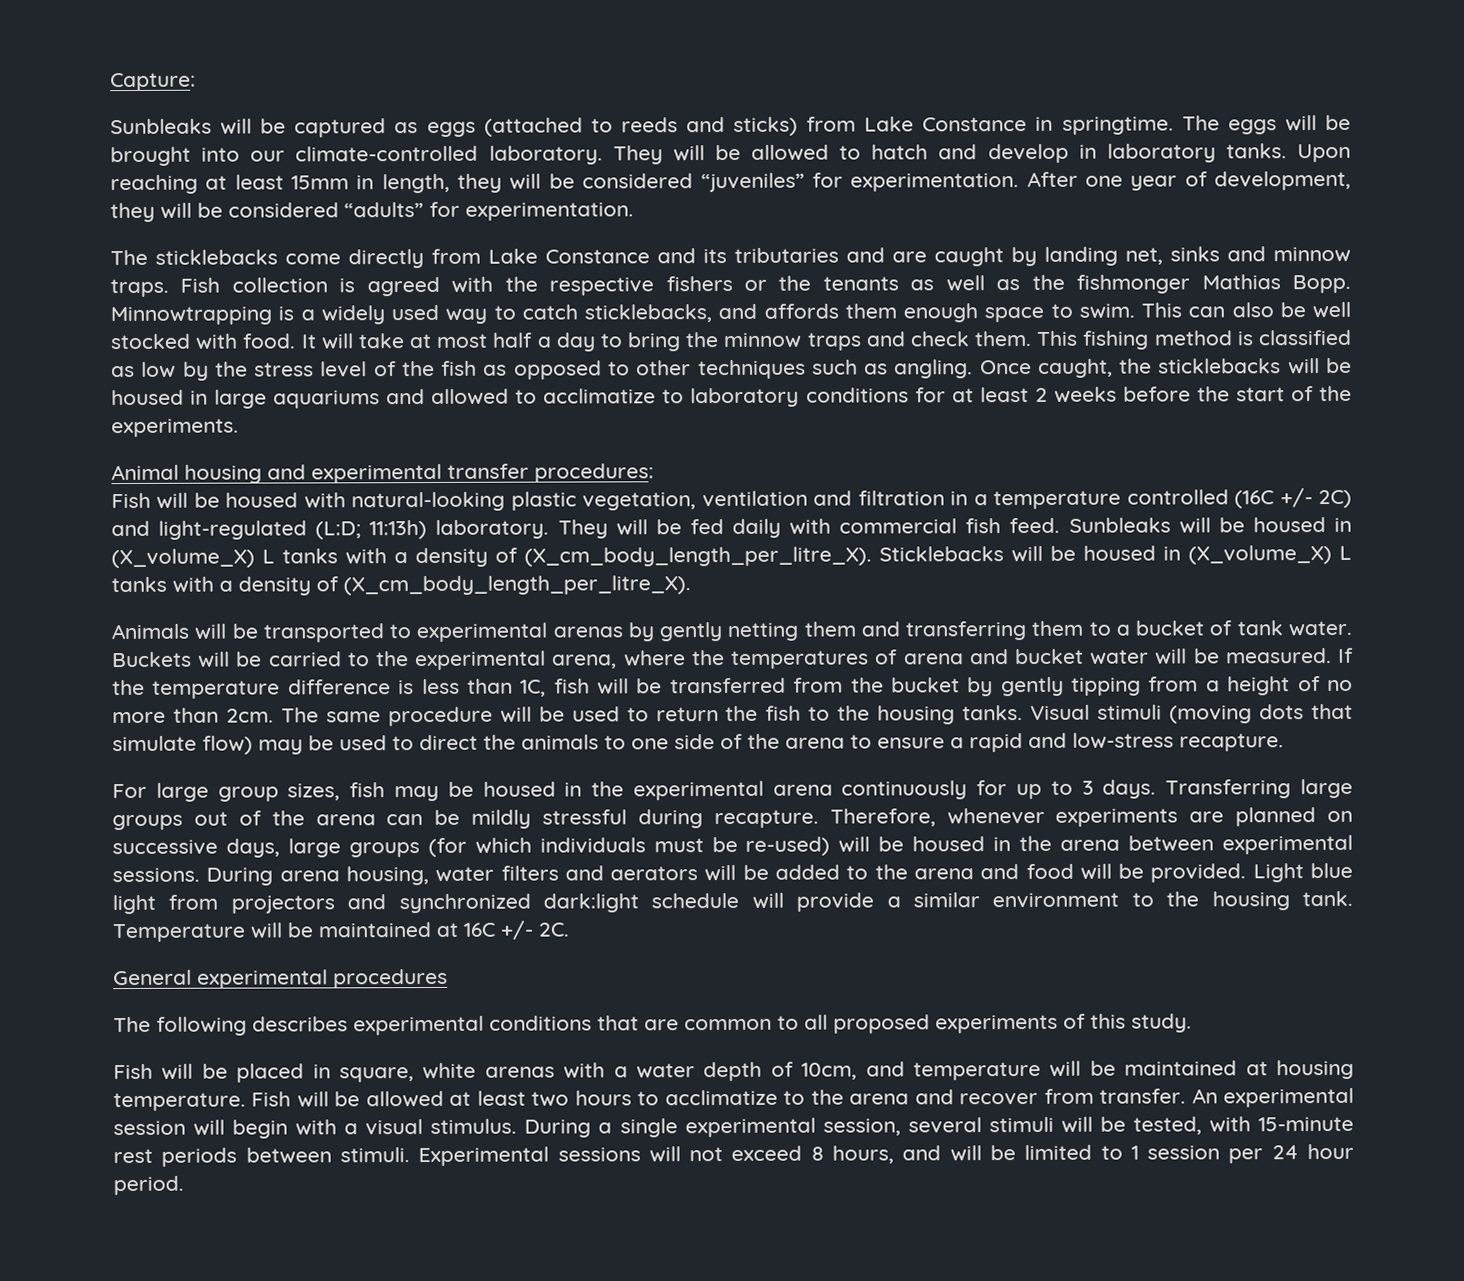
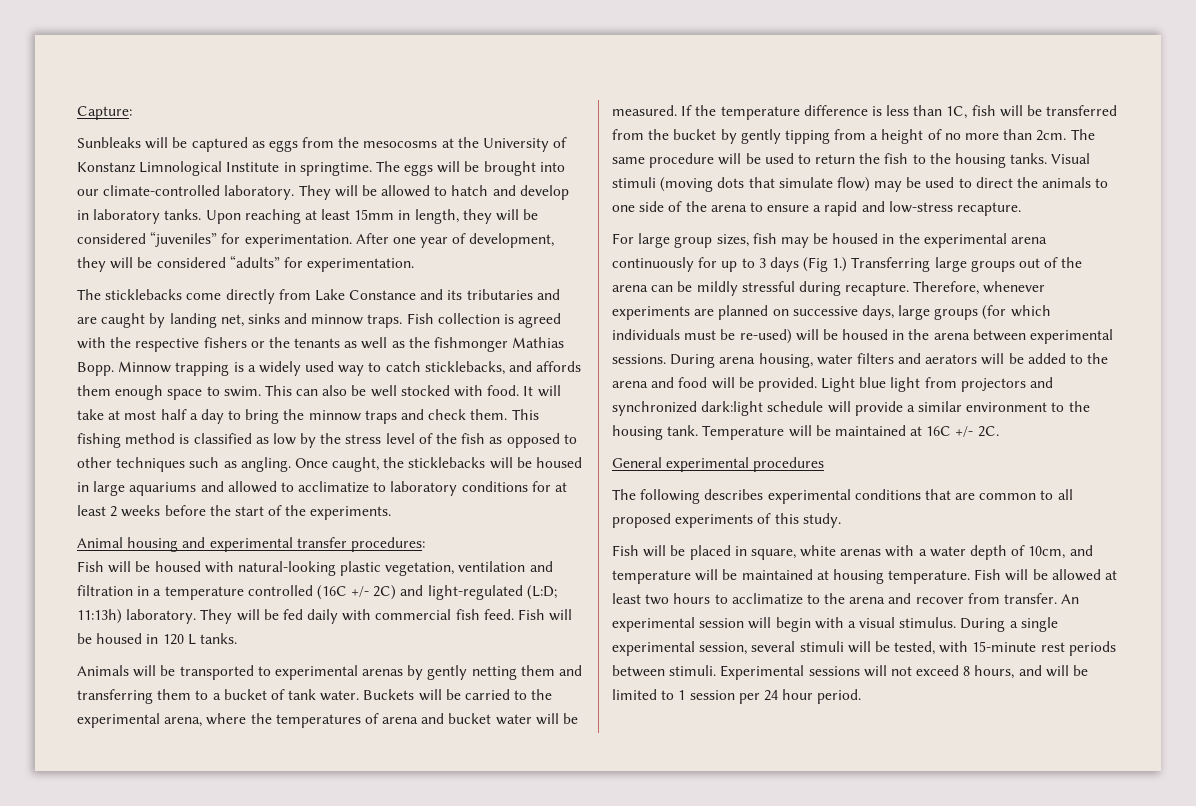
[483,116,1028,137] (attached to reeds and sticks) from Lake Constance -> [302,137,568,152] [77,161,280,176] from the mesocosms at the University of Konstanz Limnological Institute
[110,306,272,326] Minnowtrapping -> [118,361,230,376] Minnow trapping
[1068,517,1352,534] [111,545,1352,569] [111,575,691,596] Sunbleaks will be housed in (X_volume_X) L tanks with a density of (X_cm_body_length_per_litre_X). Sticklebacks will be housed in (X_volume_X) L tanks with a density of (X_cm_body_length_per_litre_X). -> [518,609,573,621] [77,633,237,645] Fish will be housed in 120 L tanks.
[1102,779,1157,799] days. -> [769,257,848,272] days (Fig 1.)

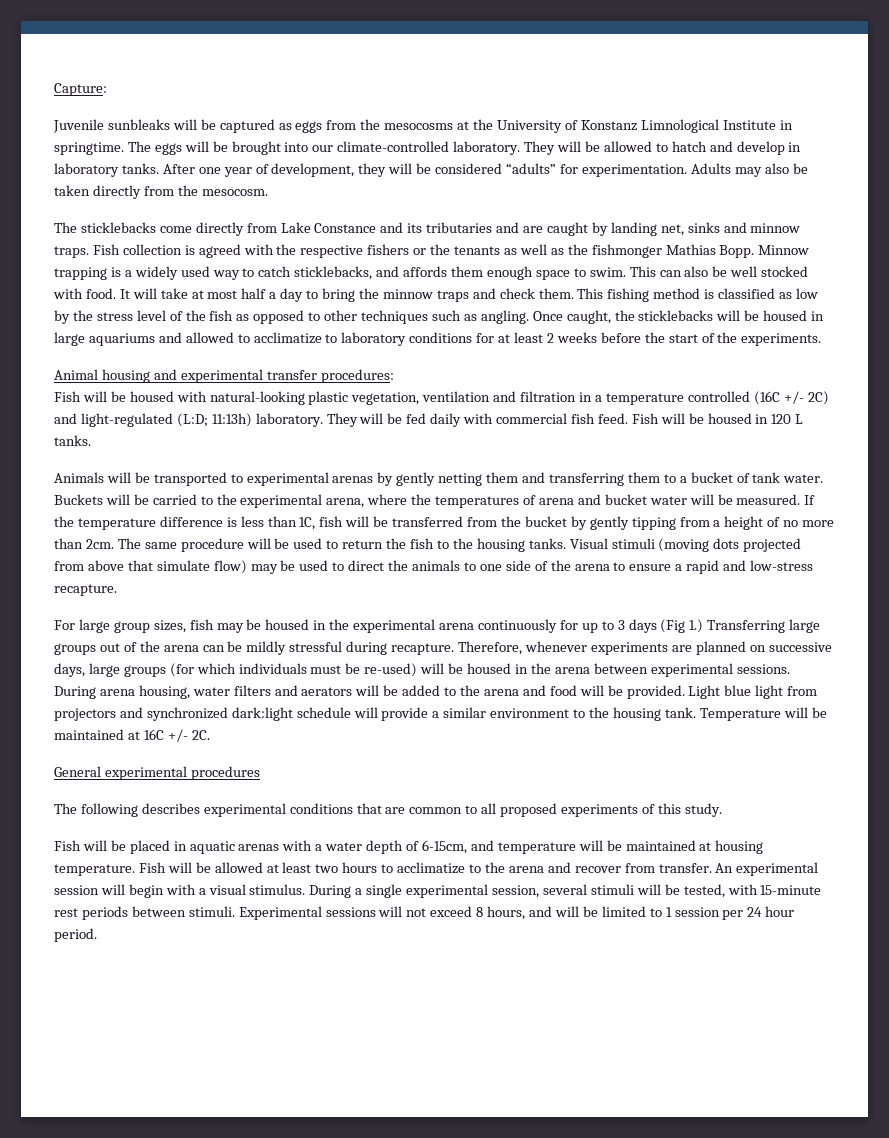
[77,137,141,148] Sunbleaks -> [53,119,170,133] Juvenile sunbleaks
[205,209,539,224] [77,231,352,248] Upon reaching at least 15mm in length, they will be considered “juveniles” for experimentation. -> (159, 168) none
(415, 265) none -> [690,163,808,177] [54,185,268,199] Adults may also be taken directly from the mesocosm.
(745, 182) none -> [743,538,802,552] [54,560,124,571] projected from above
[750,545,837,560] square, white -> [189,841,235,854] aquatic
[1028,546,1066,559] 10cm, -> [421,840,467,854] 6-15cm,

